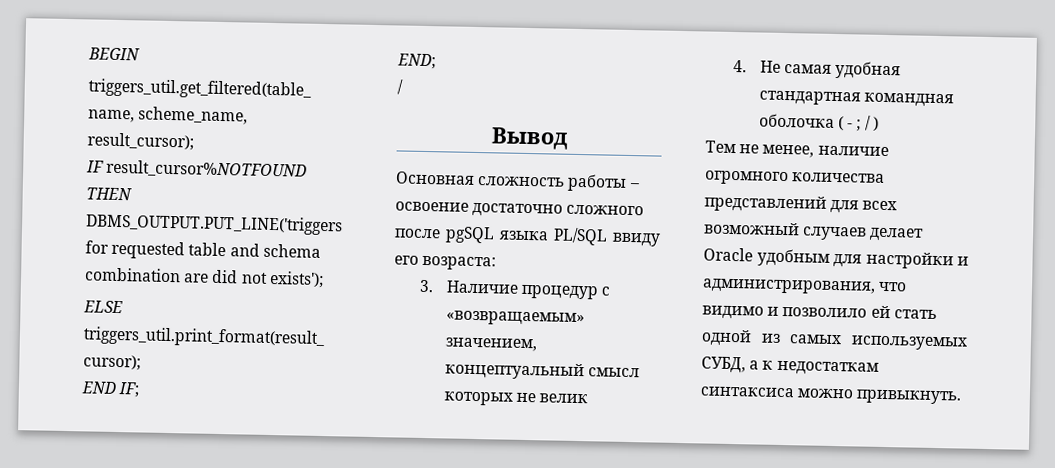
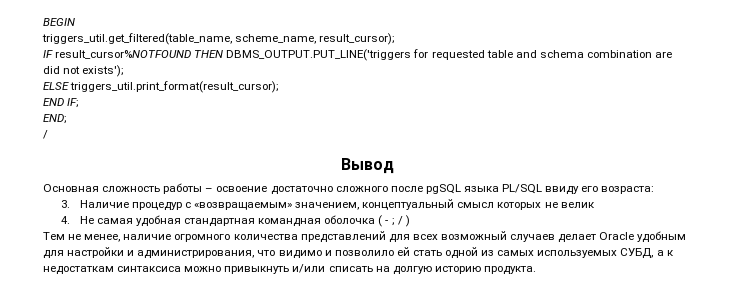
[856,389,963,405] привыкнуть. -> [224,264,536,275] привыкнуть и/или списать на долгую историю продукта.

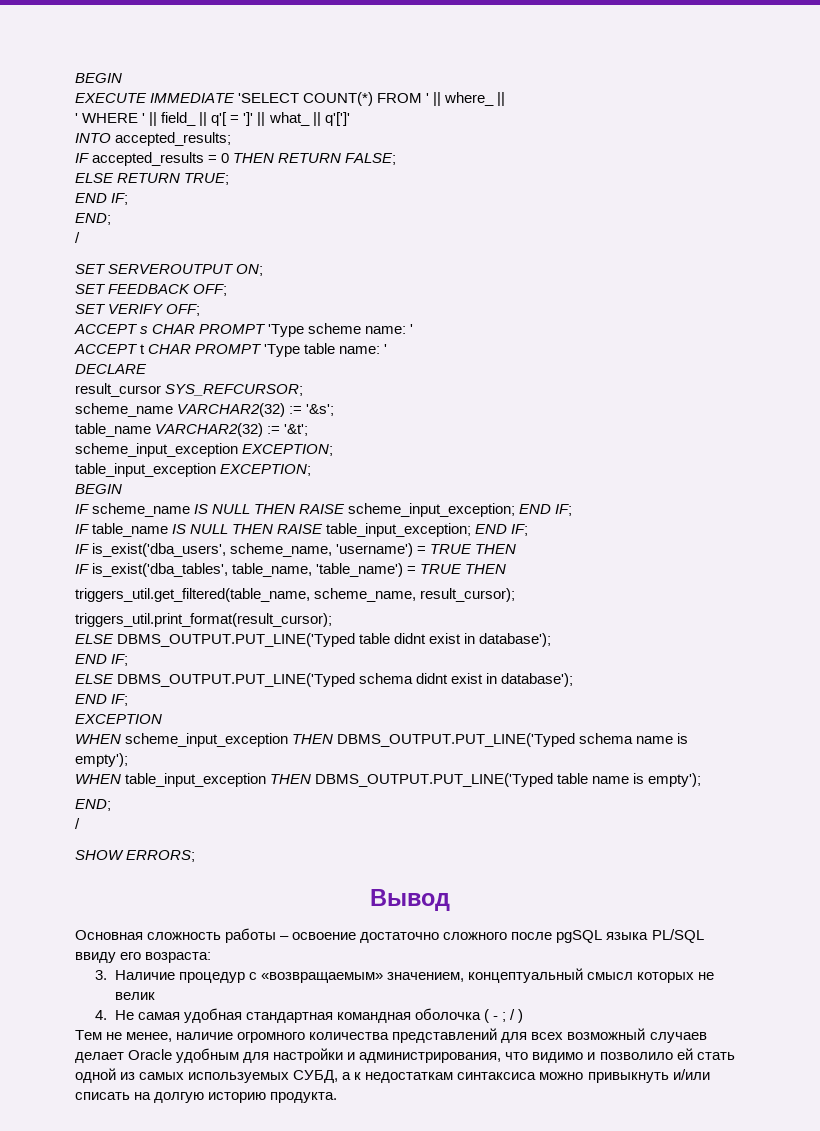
[43,18,75,26] [42,33,396,45] [43,49,673,61] [43,65,125,77] [43,81,280,93] BEGIN // triggers_util.get_filtered(table_name, scheme_name, result_cursor); // IF result_cursor%NOTFOUND THEN DBMS_OUTPUT.PUT_LINE('triggers for requested table and schema combination are did not exists'); // ELSE triggers_util.print_format(result_cursor); -> [75,73,122,83] [75,92,506,106] [75,112,350,126] [75,132,232,146] [75,152,397,166] [75,173,230,185] BEGIN // EXECUTE IMMEDIATE 'SELECT COUNT(*) FROM ' || where_ || // ' WHERE ' || field_ || q'[ = ']' || what_ || q'[']' // INTO accepted_results; // IF accepted_results = 0 THEN RETURN FALSE; // ELSE RETURN TRUE;
(48, 134) none -> [75,264,264,276] [75,284,228,296] [75,304,201,316] [74,323,414,337] [74,343,388,357] [75,364,147,374] [75,383,304,397] [75,403,335,417] [75,423,309,437] [75,443,334,457] [75,463,312,477] [75,484,122,494] [75,503,573,517] [75,523,529,537] [75,543,517,557] [75,563,507,577] [75,588,516,602] [75,613,332,627] [75,633,552,647] [75,654,129,666] [75,673,574,687] [75,694,129,706] [75,714,162,724] [75,733,689,747] [75,753,128,767] [75,773,702,787] [75,799,111,811] [75,818,80,829] [75,850,196,862] // SET SERVEROUTPUT ON; // SET FEEDBACK OFF; // SET VERIFY OFF; // ACCEPT s CHAR PROMPT 'Type scheme name: ' // ACCEPT t CHAR PROMPT 'Type table name: ' // DECLARE // result_cursor SYS_REFCURSOR; // scheme_name VARCHAR2(32) := '&s'; // table_name VARCHAR2(32) := '&t'; // scheme_input_exception EXCEPTION; // table_input_exception EXCEPTION; // BEGIN // IF scheme_name IS NULL THEN RAISE scheme_input_exception; END IF; // IF table_name IS NULL THEN RAISE table_input_exception; END IF; // IF is_exist('dba_users', scheme_name, 'username') = TRUE THEN // IF is_exist('dba_tables', table_name, 'table_name') = TRUE THEN // triggers_util.get_filtered(table_name, scheme_name, result_cursor); // triggers_util.print_format(result_cursor); // ELSE DBMS_OUTPUT.PUT_LINE('Typed table didnt exist in database'); // END IF; // ELSE DBMS_OUTPUT.PUT_LINE('Typed schema didnt exist in database'); // END IF; // EXCEPTION // WHEN scheme_input_exception THEN DBMS_OUTPUT.PUT_LINE('Typed schema name is empty'); // WHEN table_input_exception THEN DBMS_OUTPUT.PUT_LINE('Typed table name is empty'); // END; // / // SHOW ERRORS;

